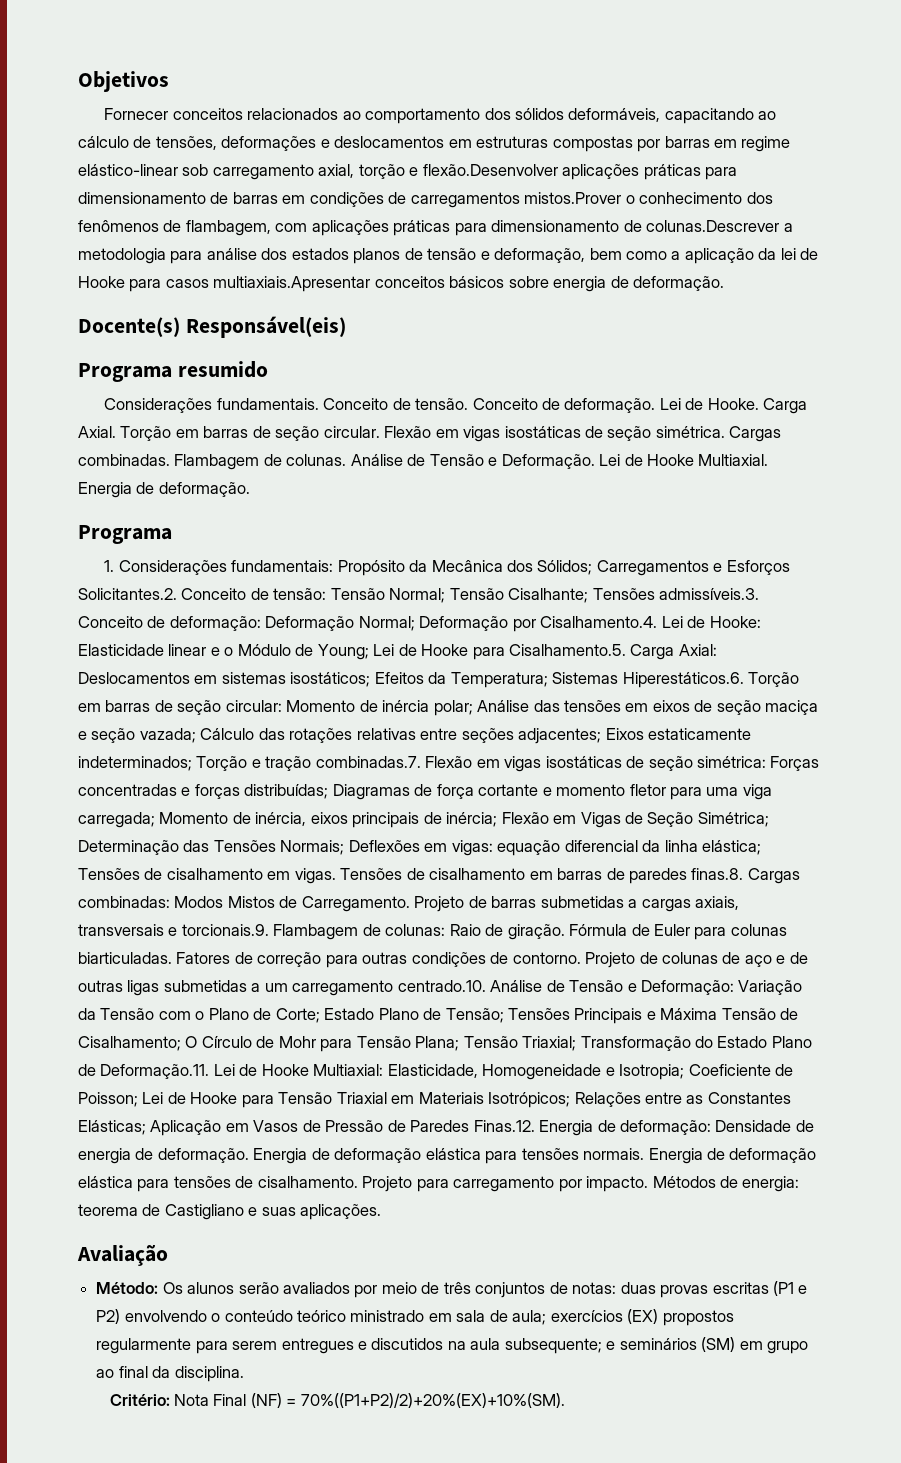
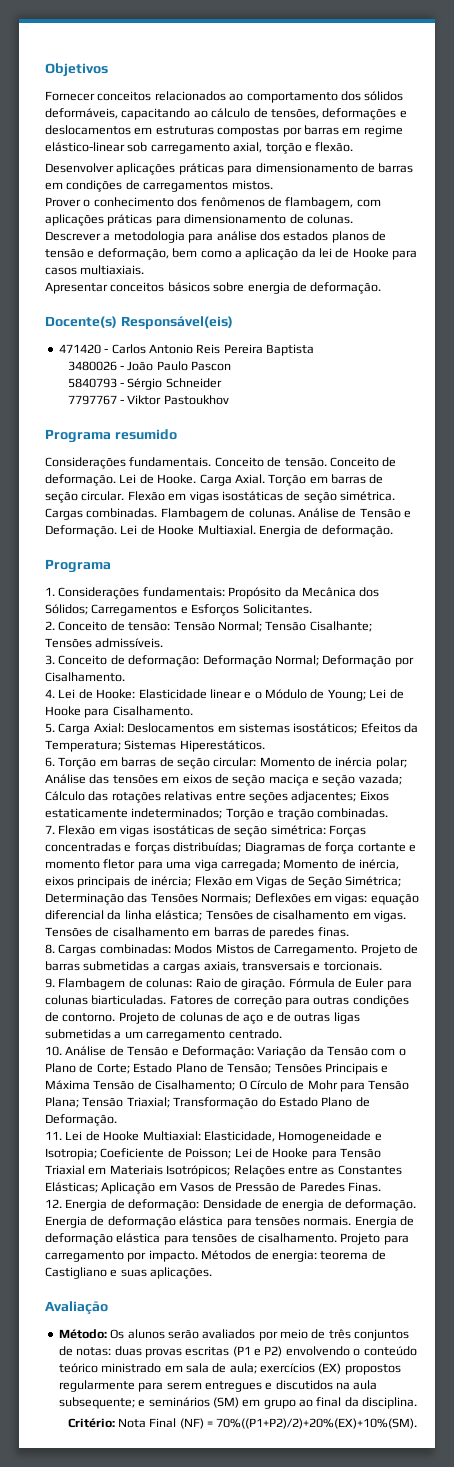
[422,164,558,176] flexão.Desenvolver -> [315,142,354,152] [45,163,114,173] flexão. // Desenvolver
[524,192,622,204] mistos.Prover -> [231,180,273,190] [45,197,81,207] mistos. // Prover
[646,220,780,232] colunas.Descrever -> [306,214,353,224] [45,231,101,241] colunas. // Descrever
[213,276,371,292] multiaxiais.Apresentar -> [80,265,145,275] [45,282,108,294] multiaxiais. // Apresentar
(346, 327) none -> [58,344,314,356] [67,361,232,371] [67,378,222,390] [67,395,229,405] // 471420 - Carlos Antonio Reis Pereira Baptista // 3480026 - João Paulo Pascon // 5840793 - Sérgio Schneider // 7797767 - Viktor Pastoukhov
[78,588,177,600] Solicitantes.2. -> [242,604,312,614] [45,621,55,630] Solicitantes. // 2.
[659,588,760,600] admissíveis.3. -> [95,638,164,648] [45,655,55,665] admissíveis. // 3.
[540,616,658,628] Cisalhamento.4. -> [45,672,125,682] [45,689,55,698] Cisalhamento. // 4.
[509,644,627,656] Cisalhamento.5. -> [112,706,193,716] [45,723,55,733] Cisalhamento. // 5.
[622,672,744,688] Hiperestáticos.6. -> [179,740,265,752] [45,757,55,767] Hiperestáticos. // 6.
[315,756,421,768] combinadas.7. -> [316,808,388,818] [45,825,55,834] combinadas. // 7.
[691,868,744,880] finas.8. -> [317,927,349,937] [45,944,55,954] finas. // 8.
[181,924,269,936] torcionais.9. -> [323,961,382,971] [45,978,55,988] torcionais. // 9.
[397,980,486,992] centrado.10. -> [228,1029,282,1039] [45,1046,62,1056] centrado. // 10.
[100,1064,210,1079] Deformação.11. -> [45,1114,117,1126] [45,1131,62,1140] Deformação. // 11.
[473,1120,535,1132] Finas.12. -> [348,1182,381,1192] [45,1199,62,1208] Finas. // 12.

